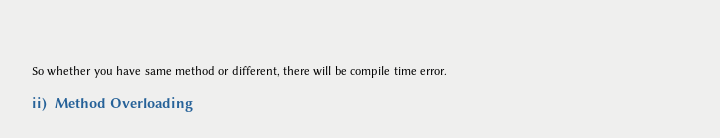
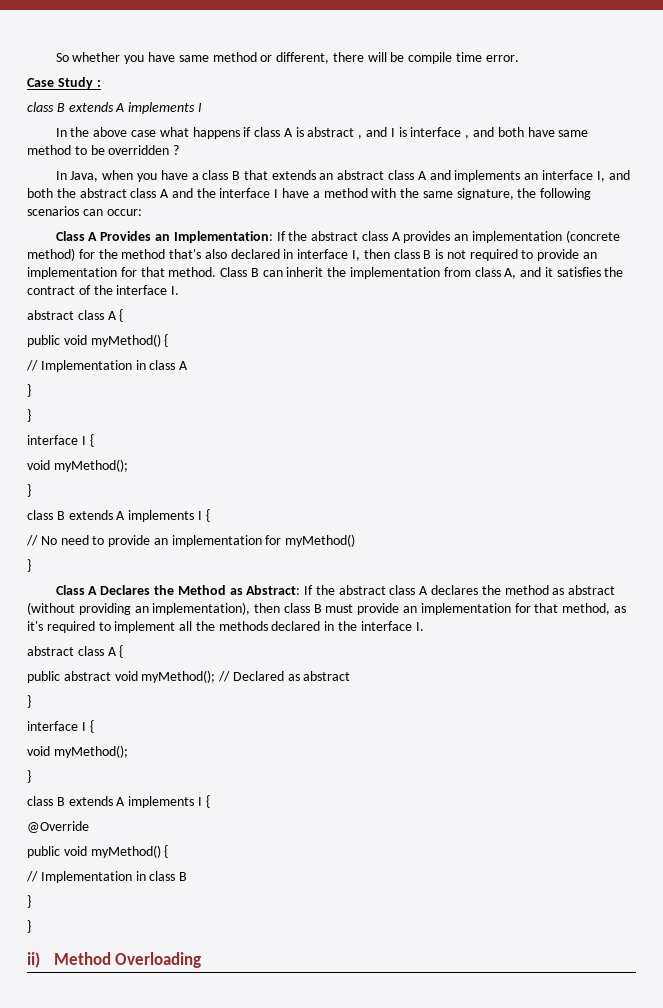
(447, 72) none -> [27,77,101,89] [27,102,202,114] [55,127,589,139] [27,145,180,155] [55,170,630,182] [27,188,592,200] [27,206,142,216] [55,230,620,243] [27,248,598,261] [27,267,624,279] [27,285,180,295] [27,309,124,322] [27,334,169,347] [26,360,189,372] [27,384,31,397] [27,409,31,422] [27,434,94,447] [27,459,128,472] [27,484,31,497] [27,509,210,522] [26,534,356,547] [27,559,31,572] [55,585,616,595] [27,602,626,615] [27,621,424,633] [27,645,124,658] [27,670,351,683] [27,695,31,708] [27,720,94,733] [27,745,128,758] [27,770,31,783] [27,795,210,808] [27,821,89,833] [27,845,169,858] [26,871,188,883] [27,895,31,908] [27,920,31,933] // Case Study : // class B extends A implements I // In the above case what happens if class A is abstract , and I is interface , and both have same method to be overridden ? // In Java, when you have a class B that extends an abstract class A and implements an interface I, and both the abstract class A and the interface I have a method with the same signature, the following scenarios can occur: // Class A Provides an Implementation: If the abstract class A provides an implementation (concrete method) for the method that's also declared in interface I, then class B is not required to provide an implementation for that method. Class B can inherit the implementation from class A, and it satisfies the contract of the interface I. // abstract class A { // public void myMethod() { // // Implementation in class A // } // } // interface I { // void myMethod(); // } // class B extends A implements I { // // No need to provide an implementation for myMethod() // } // Class A Declares the Method as Abstract: If the abstract class A declares the method as abstract (without providing an implementation), then class B must provide an implementation for that method, as it's required to implement all the methods declared in the interface I. // abstract class A { // public abstract void myMethod(); // Declared as abstract // } // interface I { // void myMethod(); // } // class B extends A implements I { // @Override // public void myMethod() { // // Implementation in class B // } // }

